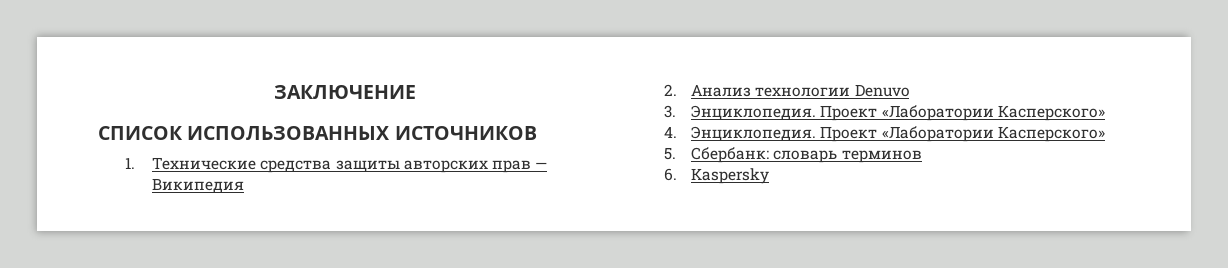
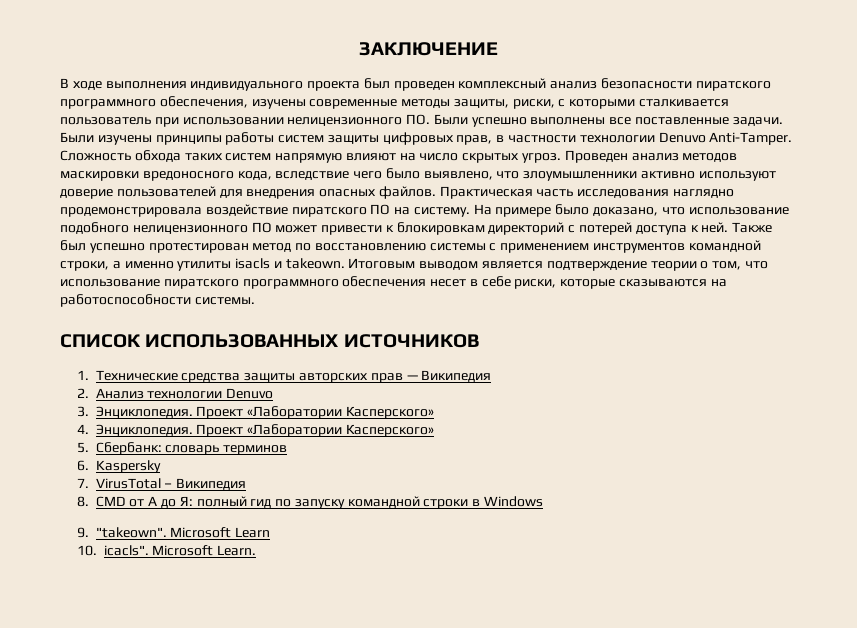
(416, 92) none -> [60,78,771,91] [60,96,730,109] [60,114,783,127] [60,132,793,145] [60,150,738,163] [60,168,776,181] [60,186,735,199] [60,204,789,217] [60,222,773,235] [60,240,761,253] [60,258,768,271] [60,276,727,289] [60,294,255,307] // В ходе выполнения индивидуального проекта был проведен комплексный анализ безопасности пиратского программного обеспечения, изучены современные методы защиты, риски, с которыми сталкивается пользователь при использовании нелицензионного ПО. Были успешно выполнены все поставленные задачи. Были изучены принципы работы систем защиты цифровых прав, в частности технологии Denuvo Anti-Tamper. Сложность обхода таких систем напрямую влияют на число скрытых угроз. Проведен анализ методов маскировки вредоносного кода, вследствие чего было выявлено, что злоумышленники активно используют доверие пользователей для внедрения опасных файлов. Практическая часть исследования наглядно продемонстрировала воздействие пиратского ПО на систему. На примере было доказано, что использование подобного нелицензионного ПО может привести к блокировкам директорий с потерей доступа к ней. Также был успешно протестирован метод по восстановлению системы с применением инструментов командной строки, а именно утилиты isacls и takeown. Итоговым выводом является подтверждение теории о том, что использование пиратского программного обеспечения несет в себе риски, которые сказываются на работоспособности системы.
(770, 176) none -> [76,478,247,490] [76,496,543,509] [76,527,271,538] [76,545,257,556] // 7. VirusTotal – Википедия // 8. CMD от А до Я: полный гид по запуску командной строки в Windows // 9. "takeown". Microsoft Learn // 10. icacls". Microsoft Learn.

